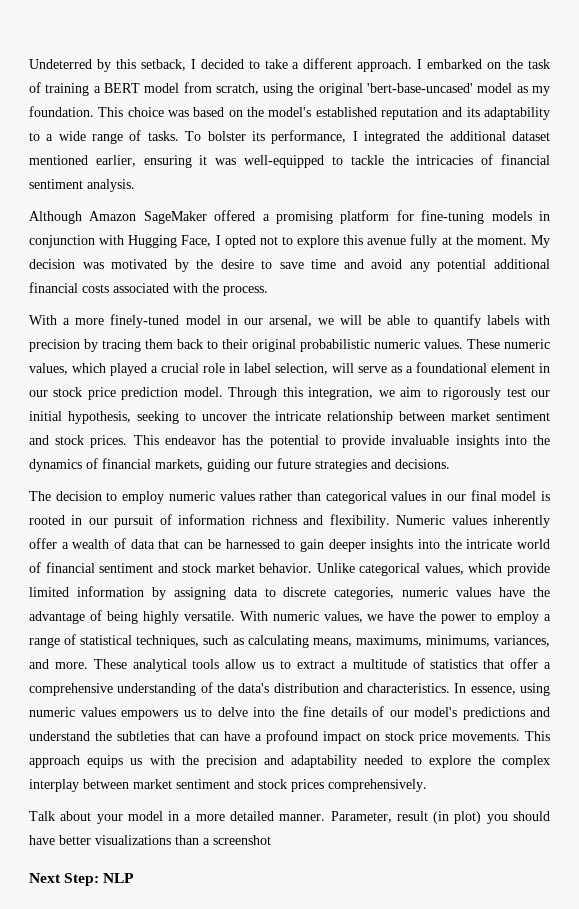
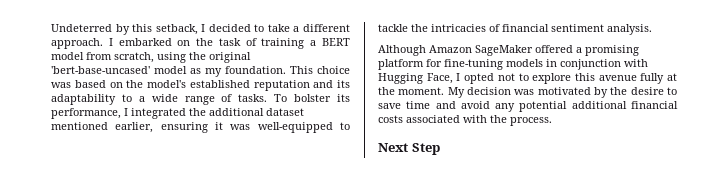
[29,314,550,328] [29,339,550,352] [29,362,550,376] [29,387,550,400] [29,411,550,424] [29,435,550,448] [29,458,450,472] [29,490,551,504] [29,514,550,528] [29,538,550,552] [29,562,550,576] [29,586,551,600] [29,610,552,624] [29,634,551,648] [29,658,552,672] [29,682,551,696] [29,706,550,720] [29,730,550,744] [29,755,550,768] [29,779,427,792] [29,811,550,824] [29,835,271,845] // With a more finely-tuned model in our arsenal, we will be able to quantify labels with precision by tracing them back to their original probabilistic numeric values. These numeric values, which played a crucial role in label selection, will serve as a foundational element in our stock price prediction model. Through this integration, we aim to rigorously test our initial hypothesis, seeking to uncover the intricate relationship between market sentiment and stock prices. This endeavor has the potential to provide invaluable insights into the dynamics of financial markets, guiding our future strategies and decisions. // The decision to employ numeric values rather than categorical values in our final model is rooted in our pursuit of information richness and flexibility. Numeric values inherently offer a wealth of data that can be harnessed to gain deeper insights into the intricate world of financial sentiment and stock market behavior. Unlike categorical values, which provide limited information by assigning data to discrete categories, numeric values have the advantage of being highly versatile. With numeric values, we have the power to employ a range of statistical techniques, such as calculating means, maximums, minimums, variances, and more. These analytical tools allow us to extract a multitude of statistics that offer a comprehensive understanding of the data's distribution and characteristics. In essence, using numeric values empowers us to delve into the fine details of our model's predictions and understand the subtleties that can have a profound impact on stock price movements. This approach equips us with the precision and adaptability needed to explore the complex interplay between market sentiment and stock prices comprehensively. // Talk about your model in a more detailed manner. Parameter, result (in plot) you should have better visualizations than a screenshot -> (552, 121) none
[64,873,135,886] Step: NLP -> [411,143,440,155] Step

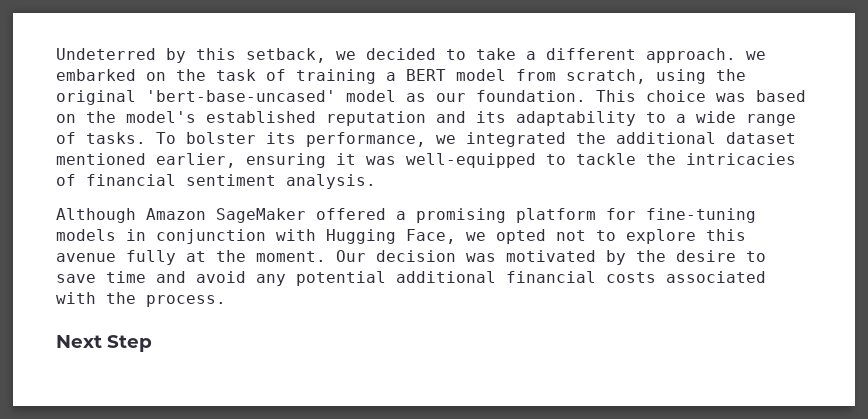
[201,24,206,32] I -> [336,51,356,60] we
[108,38,113,46] I -> [746,51,766,60] we
[205,68,222,77] my -> [436,93,466,102] our
[124,108,128,116] I -> [436,135,456,144] we
[456,73,461,81] I -> [466,232,486,241] we
[447,87,465,98] My -> [336,250,366,262] Our

